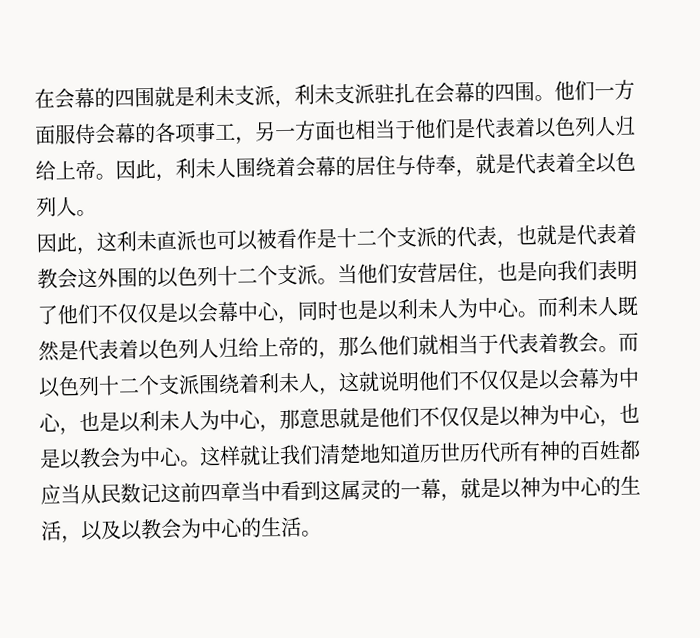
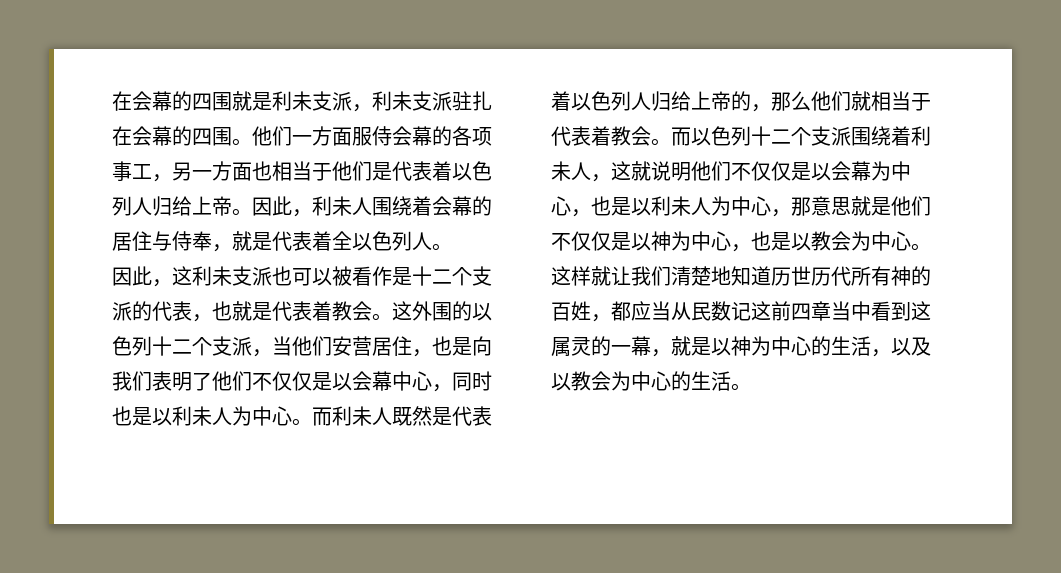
[156,230,177,251] 直 -> [232,266,252,286] 支
(78, 279) none -> [372,313,392,321] 。
[317,278,338,285] 。 -> [252,349,272,357] ，
(621, 450) none -> [591,314,611,322] ，

